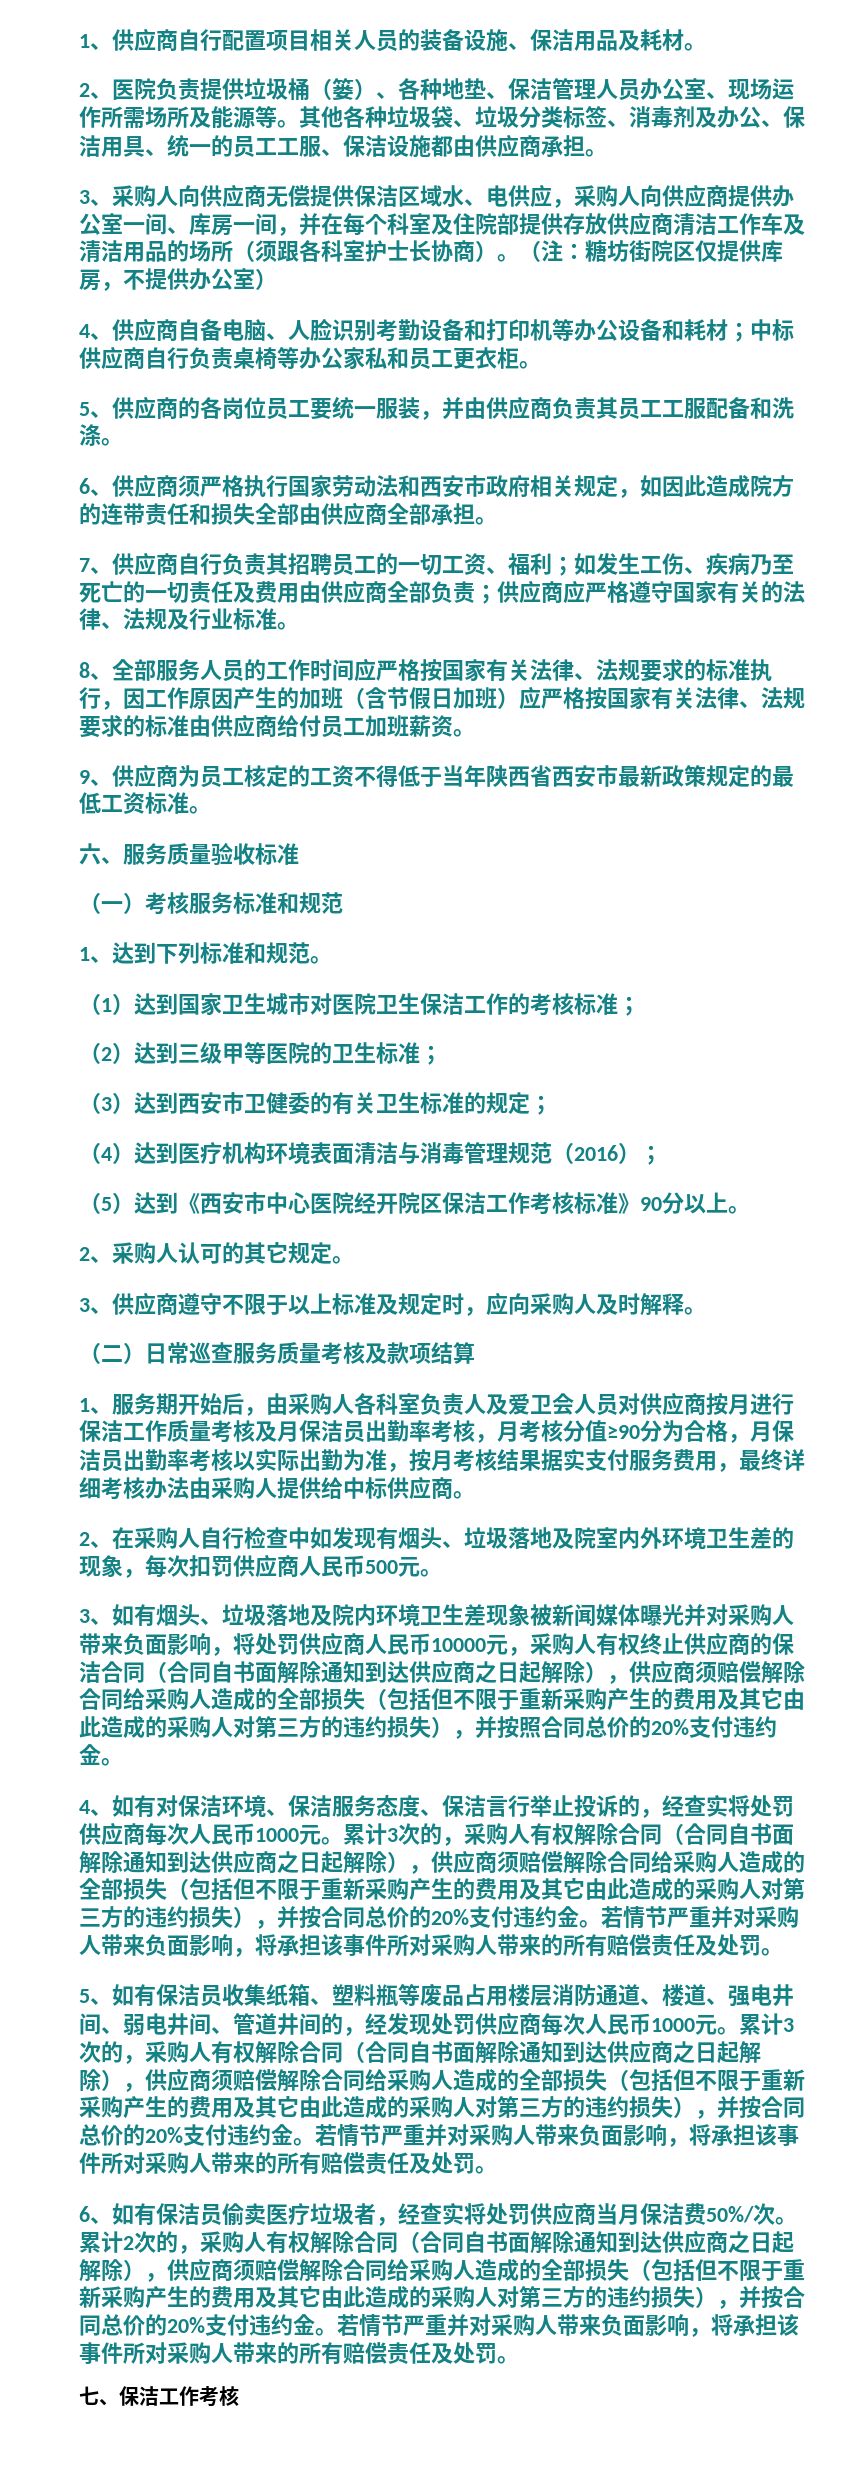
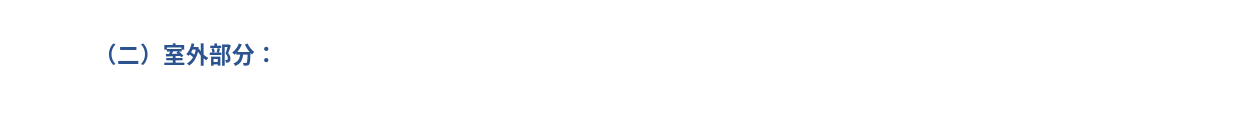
[79,28,706,52] [79,78,794,101] [79,106,805,129] [79,134,607,158] [79,184,794,208] [79,212,805,236] [79,240,783,263] [79,268,277,291] [79,318,794,342] [79,346,541,370] [79,396,794,420] [79,424,123,446] [79,474,794,498] [79,502,497,526] [79,552,794,576] [79,580,805,604] [79,608,299,630] [79,658,772,682] [79,686,805,710] [79,714,475,738] [79,764,794,788] [79,792,211,814] [79,842,299,866] [79,892,343,915] [79,942,332,964] [79,992,640,1016] [79,1042,442,1065] [79,1092,552,1115] [79,1142,662,1165] [79,1192,750,1215] [79,1242,354,1264] [79,1292,706,1316] [79,1342,475,1365] [79,1392,794,1416] [79,1420,794,1443] [79,1448,805,1472] [79,1476,475,1500] [79,1526,794,1549] [79,1554,442,1578] [79,1604,794,1627] [79,1632,794,1656] [79,1660,805,1684] [79,1688,805,1711] [79,1716,777,1739] [79,1744,123,1766] [79,1794,794,1818] [79,1822,794,1846] [79,1850,805,1874] [79,1878,805,1901] [79,1906,799,1929] [79,1934,783,1957] [79,1984,794,2007] [79,2012,794,2036] [79,2040,761,2064] [79,2068,805,2092] [79,2096,805,2119] [79,2124,799,2147] [79,2152,497,2174] [79,2202,797,2226] [79,2230,794,2254] [79,2258,805,2282] [79,2286,805,2309] [79,2314,799,2337] [79,2342,519,2364] [79,2386,239,2407] 1、供应商自行配置项目相关人员的装备设施、保洁用品及耗材。 // 2、医院负责提供垃圾桶（篓）、各种地垫、保洁管理人员办公室、现场运作所需场所及能源等。其他各种垃圾袋、垃圾分类标签、消毒剂及办公、保洁用具、统一的员工工服、保洁设施都由供应商承担。 // 3、采购人向供应商无偿提供保洁区域水、电供应，采购人向供应商提供办公室一间、库房一间，并在每个科室及住院部提供存放供应商清洁工作车及清洁用品的场所（须跟各科室护士长协商）。（注：糖坊街院区仅提供库房，不提供办公室） // 4、供应商自备电脑、人脸识别考勤设备和打印机等办公设备和耗材；中标供应商自行负责桌椅等办公家私和员工更衣柜。 // 5、供应商的各岗位员工要统一服装，并由供应商负责其员工工服配备和洗涤。 // 6、供应商须严格执行国家劳动法和西安市政府相关规定，如因此造成院方的连带责任和损失全部由供应商全部承担。 // 7、供应商自行负责其招聘员工的一切工资、福利；如发生工伤、疾病乃至死亡的一切责任及费用由供应商全部负责；供应商应严格遵守国家有关的法律、法规及行业标准。 // 8、全部服务人员的工作时间应严格按国家有关法律、法规要求的标准执行，因工作原因产生的加班（含节假日加班）应严格按国家有关法律、法规要求的标准由供应商给付员工加班薪资。 // 9、供应商为员工核定的工资不得低于当年陕西省西安市最新政策规定的最低工资标准。 // 六、服务质量验收标准 // （一）考核服务标准和规范 // 1、达到下列标准和规范。 // （1）达到国家卫生城市对医院卫生保洁工作的考核标准； // （2）达到三级甲等医院的卫生标准； // （3）达到西安市卫健委的有关卫生标准的规定； // （4）达到医疗机构环境表面清洁与消毒管理规范（2016）； // （5）达到《西安市中心医院经开院区保洁工作考核标准》90分以上。 // 2、采购人认可的其它规定。 // 3、供应商遵守不限于以上标准及规定时，应向采购人及时解释。 // （二）日常巡查服务质量考核及款项结算 // 1、服务期开始后，由采购人各科室负责人及爱卫会人员对供应商按月进行保洁工作质量考核及月保洁员出勤率考核，月考核分值≥90分为合格，月保洁员出勤率考核以实际出勤为准，按月考核结果据实支付服务费用，最终详细考核办法由采购人提供给中标供应商。 // 2、在采购人自行检查中如发现有烟头、垃圾落地及院室内外环境卫生差的现象，每次扣罚供应商人民币500元。 // 3、如有烟头、垃圾落地及院内环境卫生差现象被新闻媒体曝光并对采购人带来负面影响，将处罚供应商人民币10000元，采购人有权终止供应商的保洁合同（合同自书面解除通知到达供应商之日起解除），供应商须赔偿解除合同给采购人造成的全部损失（包括但不限于重新采购产生的费用及其它由此造成的采购人对第三方的违约损失），并按照合同总价的20%支付违约金。 // 4、如有对保洁环境、保洁服务态度、保洁言行举止投诉的，经查实将处罚供应商每次人民币1000元。累计3次的，采购人有权解除合同（合同自书面解除通知到达供应商之日起解除），供应商须赔偿解除合同给采购人造成的全部损失（包括但不限于重新采购产生的费用及其它由此造成的采购人对第三方的违约损失），并按合同总价的20%支付违约金。若情节严重并对采购人带来负面影响，将承担该事件所对采购人带来的所有赔偿责任及处罚。 // 5、如有保洁员收集纸箱、塑料瓶等废品占用楼层消防通道、楼道、强电井间、弱电井间、管道井间的，经发现处罚供应商每次人民币1000元。累计3次的，采购人有权解除合同（合同自书面解除通知到达供应商之日起解除），供应商须赔偿解除合同给采购人造成的全部损失（包括但不限于重新采购产生的费用及其它由此造成的采购人对第三方的违约损失），并按合同总价的20%支付违约金。若情节严重并对采购人带来负面影响，将承担该事件所对采购人带来的所有赔偿责任及处罚。 // 6、如有保洁员偷卖医疗垃圾者，经查实将处罚供应商当月保洁费50%/次。累计2次的，采购人有权解除合同（合同自书面解除通知到达供应商之日起解除），供应商须赔偿解除合同给采购人造成的全部损失（包括但不限于重新采购产生的费用及其它由此造成的采购人对第三方的违约损失），并按合同总价的20%支付违约金。若情节严重并对采购人带来负面影响，将承担该事件所对采购人带来的所有赔偿责任及处罚。 // 七、保洁工作考核 -> [94,43,278,66] （二）室外部分：

